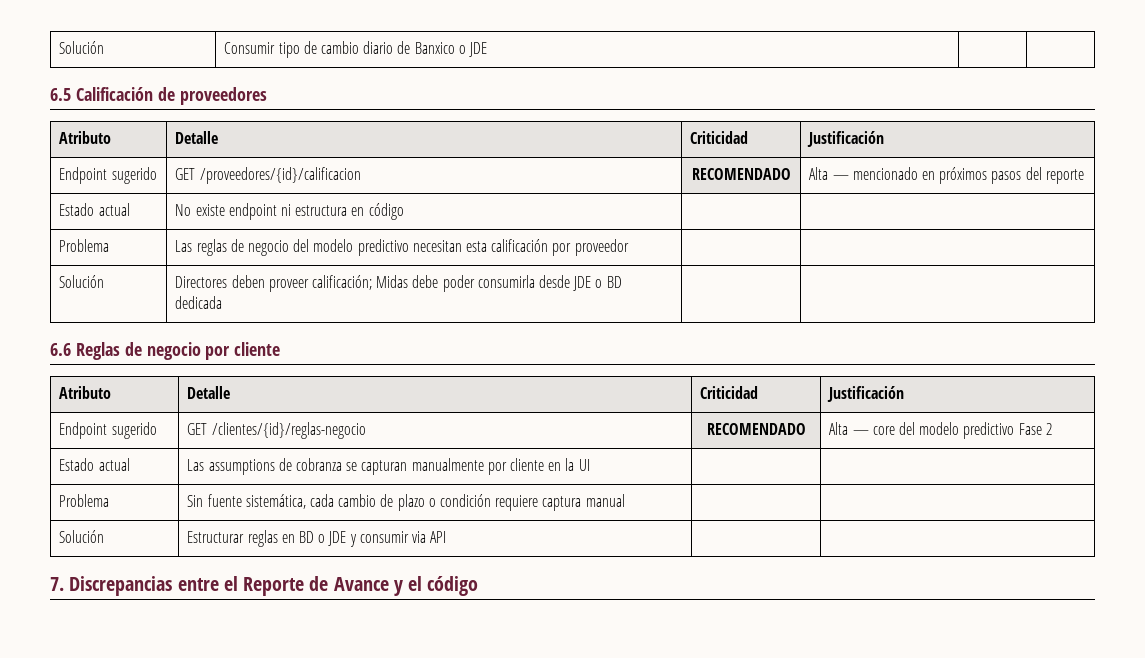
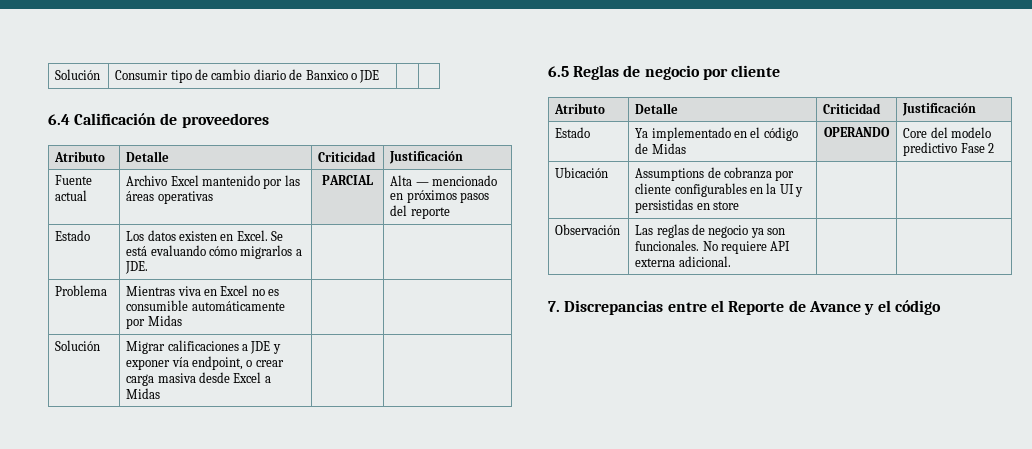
[50,88,71,101] 6.5 -> [48,114,70,125] 6.4
[59,167,157,184] [175,167,361,184] [691,168,791,180] Endpoint sugerido | GET /proveedores/{id}/calificacion | RECOMENDADO -> [55,175,93,185] [55,190,88,201] [126,175,300,189] [126,191,213,204] [322,175,373,185] Fuente actual | Archivo Excel mantenido por las áreas operativas | PARCIAL
[98,203,130,216] [175,203,404,220] [59,239,110,252] [175,239,629,256] [59,275,105,288] [175,275,622,292] [175,296,223,309] [50,343,71,356] actual | No existe endpoint ni estructura en código | | // Problema | Las reglas de negocio del modelo predictivo necesitan esta calificación por proveedor | | // Solución | Directores deben proveer calificación; Midas debe poder consumirla desde JDE o BD dedicada | | // 6.6 -> [126,230,284,241] [126,245,302,259] [125,261,149,274] [55,285,108,296] [126,285,280,296] [126,300,285,311] [126,315,182,329] [55,340,101,351] [126,340,281,354] [126,356,284,370] [126,372,271,386] [126,388,161,399] [548,66,569,77] | Los datos existen en Excel. Se está evaluando cómo migrarlos a JDE. | | // Problema | Mientras viva en Excel no es consumible automáticamente por Midas | | // Solución | Migrar calificaciones a JDE y exponer vía endpoint, o crear carga masiva desde Excel a Midas | | // 6.5
[59,422,157,439] [187,422,366,439] [706,423,806,435] [829,422,895,435] Endpoint sugerido | GET /clientes/{id}/reglas-negocio | RECOMENDADO | Alta — core -> [555,127,591,138] [635,127,798,141] [635,143,686,154] [824,127,890,137] [903,128,928,138] Estado | Ya implementado en el código de Midas | OPERANDO | Core
[59,458,130,471] [187,458,544,475] Estado actual | Las assumptions de cobranza se capturan manualmente por cliente -> [555,167,609,178] [635,167,795,181] [635,183,747,197] Ubicación | Assumptions de cobranza por cliente configurables
[59,494,110,507] [187,494,625,511] [59,530,105,543] [187,530,426,547] | | // Problema | Sin fuente sistemática, cada cambio de plazo o condición requiere captura manual | | // Solución | Estructurar reglas en BD o JDE y consumir via -> [795,187,804,197] [635,199,740,213] [555,224,621,235] [635,224,786,238] [635,240,768,254] y persistidas en store | | // Observación | Las reglas de negocio ya son funcionales. No requiere
(447, 537) none -> [635,256,731,267] externa adicional.

